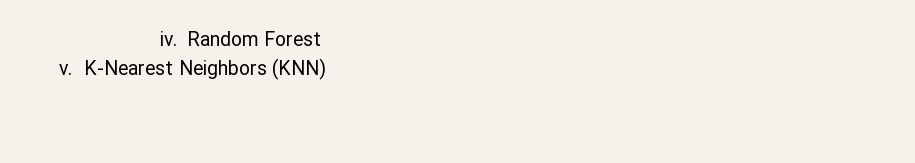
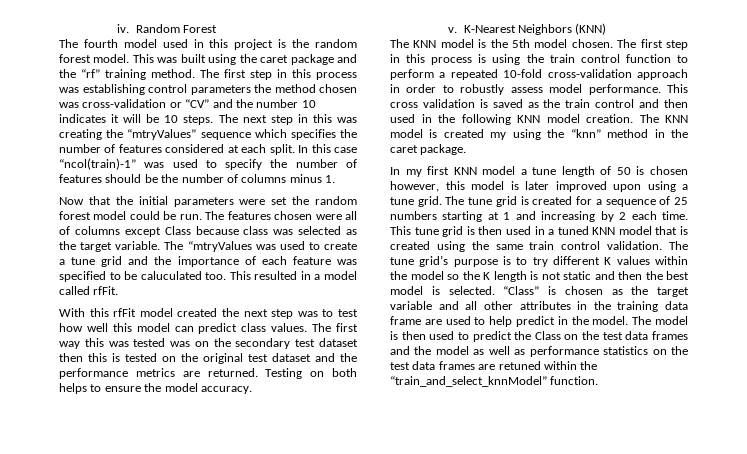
[59,58,326,80] v. K-Nearest Neighbors (KNN) -> [59,39,357,50] [59,54,358,65] [59,69,357,80] [59,84,357,95] [59,99,316,108] [59,114,357,125] [59,129,357,140] [59,144,358,155] [59,158,357,170] [59,174,335,183] [59,196,357,207] [59,211,358,220] [59,226,357,237] [59,241,357,252] [59,256,357,267] [59,271,357,282] [59,286,119,295] [59,308,358,319] [59,323,358,334] [59,338,358,349] [59,353,357,364] [59,368,357,379] [59,383,252,394] [448,23,607,35] [390,39,688,50] [390,54,688,65] [390,69,688,80] [390,84,688,95] [390,99,688,108] [390,114,688,125] [390,129,688,140] [390,144,467,155] [390,166,688,177] [390,181,688,192] [390,196,688,207] [390,211,688,222] [390,226,688,237] [390,241,688,252] [390,255,688,267] [390,271,689,282] [390,286,689,297] [390,301,688,312] [390,316,688,327] [390,331,688,342] [390,346,688,357] [390,361,598,370] [390,376,599,387] The fourth model used in this project is the random forest model. This was built using the caret package and the “rf” training method. The first step in this process was establishing control parameters the method chosen was cross-validation or “CV” and the number 10 indicates it will be 10 steps. The next step in this was creating the “mtryValues” sequence which specifies the number of features considered at each split. In this case “ncol(train)-1” was used to specify the number of features should be the number of columns minus 1. // Now that the initial parameters were set the random forest model could be run. The features chosen were all of columns except Class because class was selected as the target variable. The “mtryValues was used to create a tune grid and the importance of each feature was specified to be caluculated too. This resulted in a model called rfFit. // With this rfFit model created the next step was to test how well this model can predict class values. The first way this was tested was on the secondary test dataset then this is tested on the original test dataset and the performance metrics are returned. Testing on both helps to ensure the model accuracy. // v. K-Nearest Neighbors (KNN) // The KNN model is the 5th model chosen. The first step in this process is using the train control function to perform a repeated 10-fold cross-validation approach in order to robustly assess model performance. This cross validation is saved as the train control and then used in the following KNN model creation. The KNN model is created my using the “knn” method in the caret package. // In my first KNN model a tune length of 50 is chosen however, this model is later improved upon using a tune grid. The tune grid is created for a sequence of 25 numbers starting at 1 and increasing by 2 each time. This tune grid is then used in a tuned KNN model that is created using the same train control validation. The tune grid’s purpose is to try different K values within the model so the K length is not static and then the best model is selected. “Class” is chosen as the target variable and all other attributes in the training data frame are used to help predict in the model. The model is then used to predict the Class on the test data frames and the model as well as performance statistics on the test data frames are retuned within the “train_and_select_knnModel” function.

